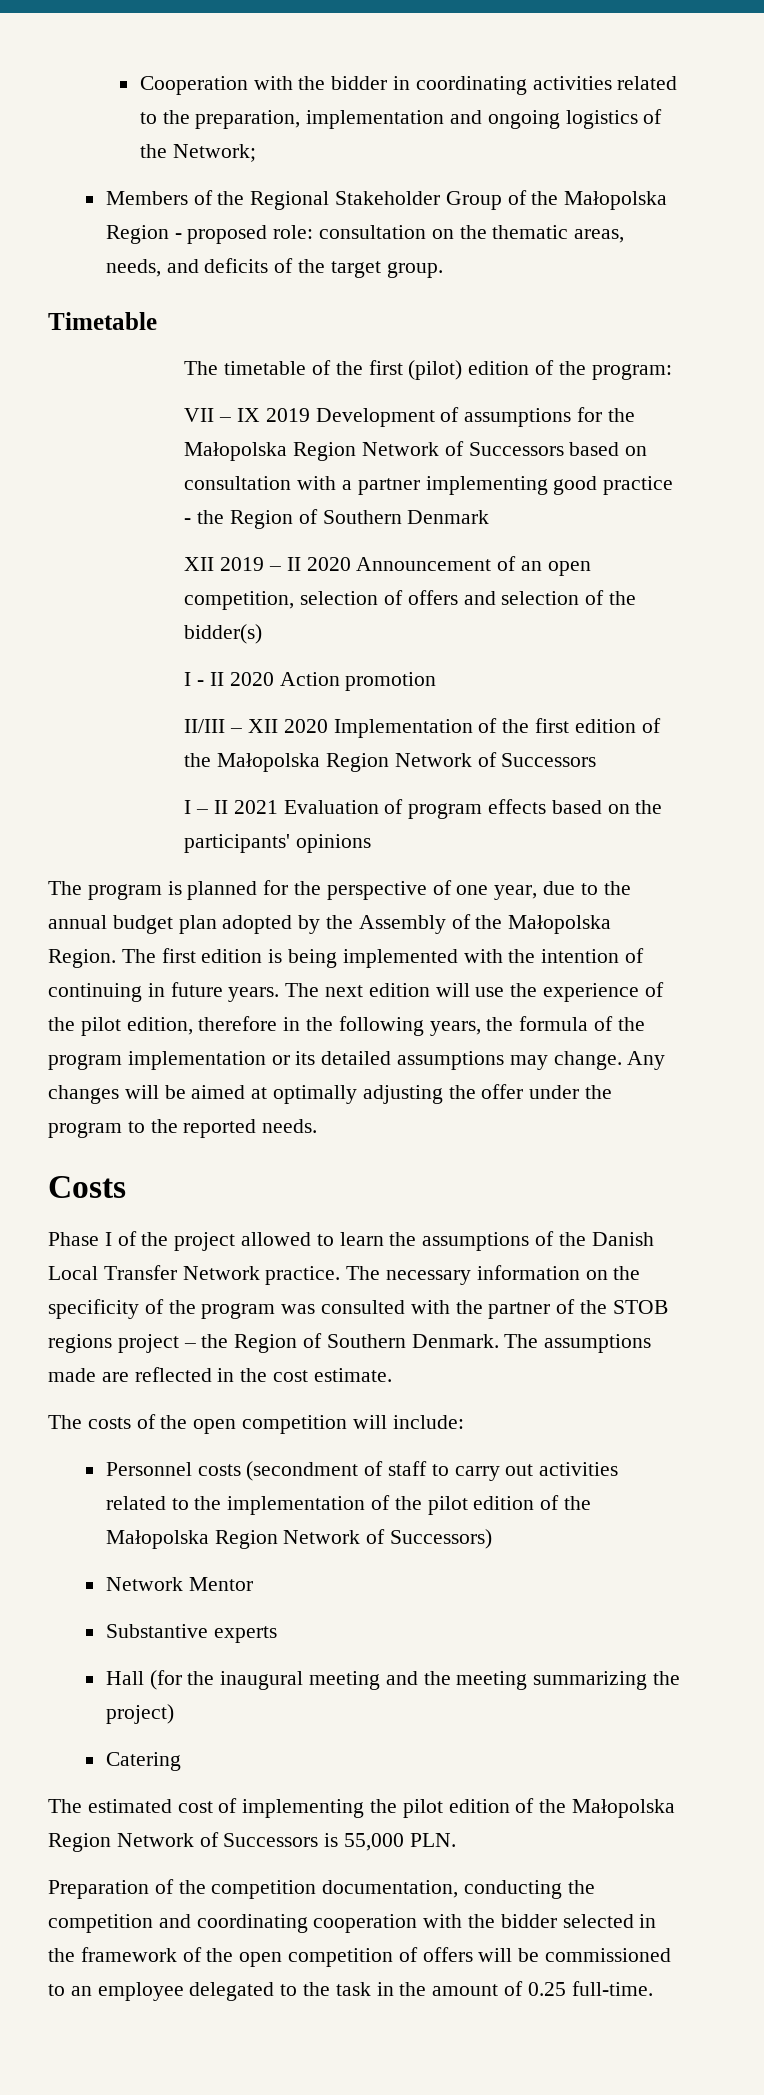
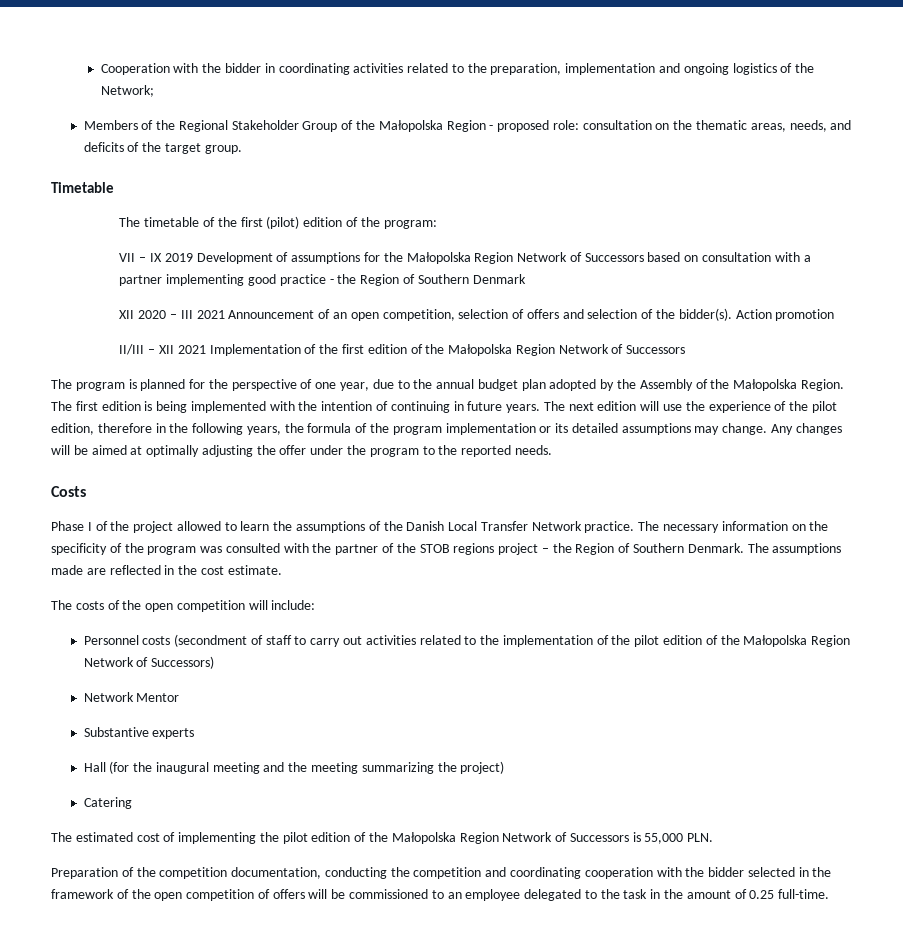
[220,557,351,571] 2019 – II 2020 -> [138,310,225,319] 2020 – III 2021
[184,624,263,644] [184,672,274,686] bidder(s) // I - II 2020 -> [678,308,732,321] bidder(s).
[283,719,328,733] 2020 -> [177,345,206,354] 2021
[184,799,663,819] [184,834,372,853] // I – II 2021 Evaluation of program effects based on the participants' opinions -> (686, 349) none

